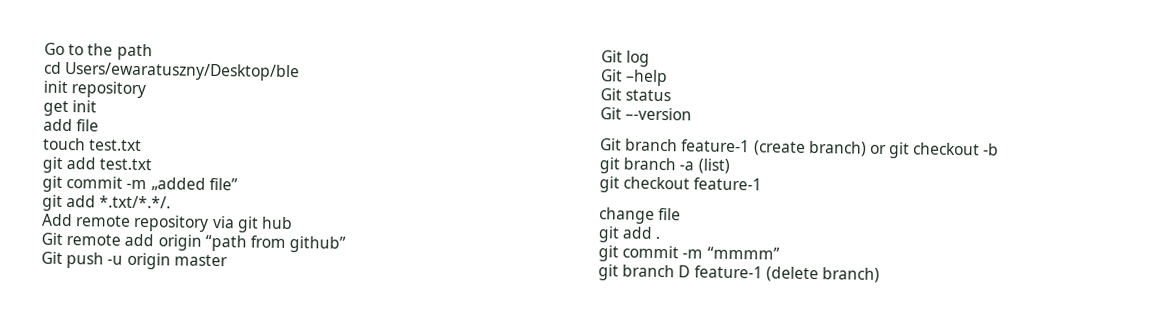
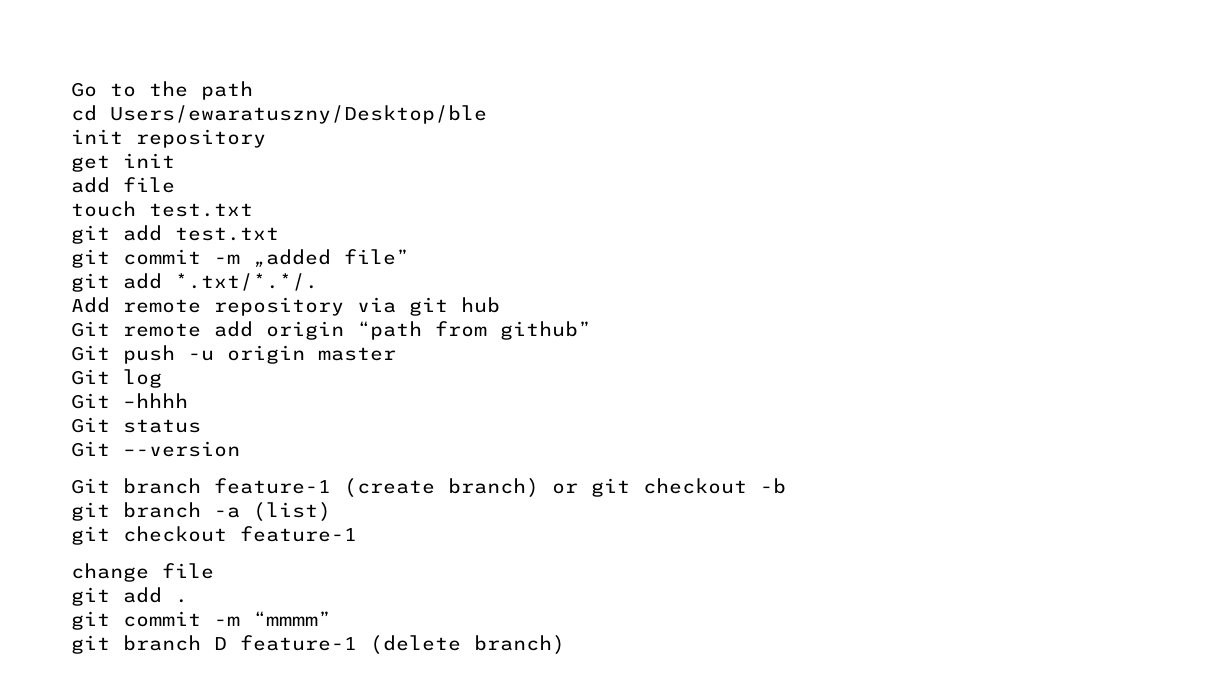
[625,69,669,87] –help -> [123,393,188,408] –hhhh

